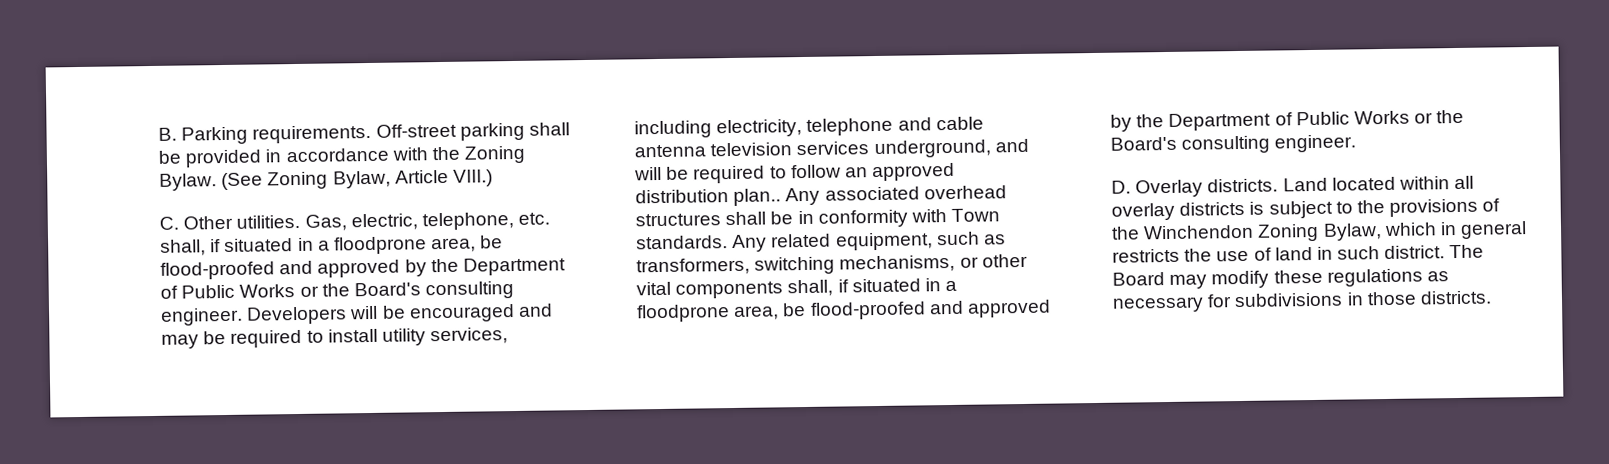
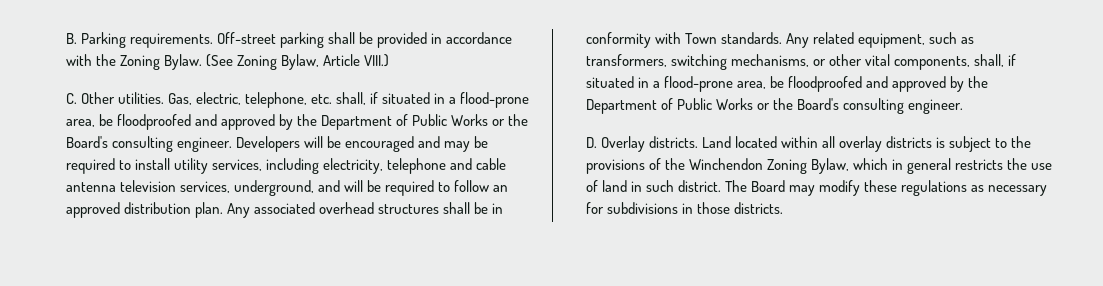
[333,235,504,255] [160,261,276,280] floodprone area, be flood-proofed -> [460,92,530,108] [65,114,191,130] flood-prone area, be floodproofed
[796,141,870,156] services -> [179,181,230,193] services,
[733,188,782,206] plan.. -> [194,202,223,218] plan.
[675,278,957,299] [636,301,926,323] components shall, if situated in a floodprone area, be flood-proofed -> [894,54,1017,70] [585,76,863,92] components, shall, if situated in a flood-prone area, be floodproofed

